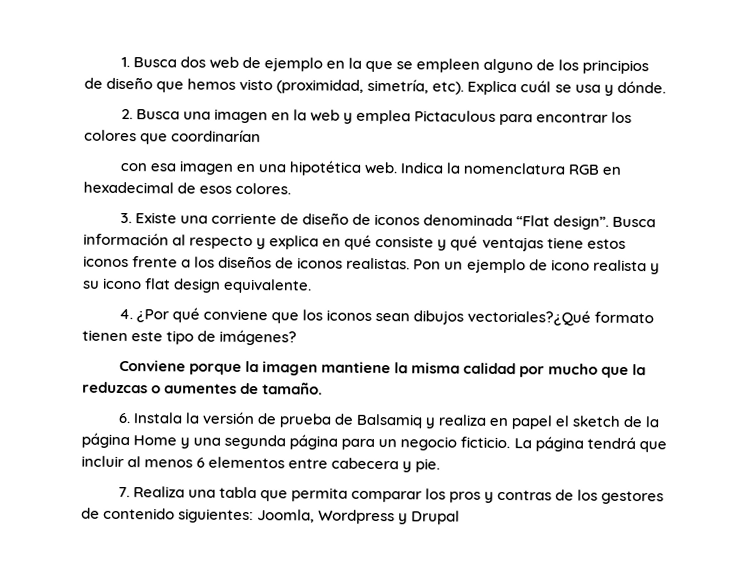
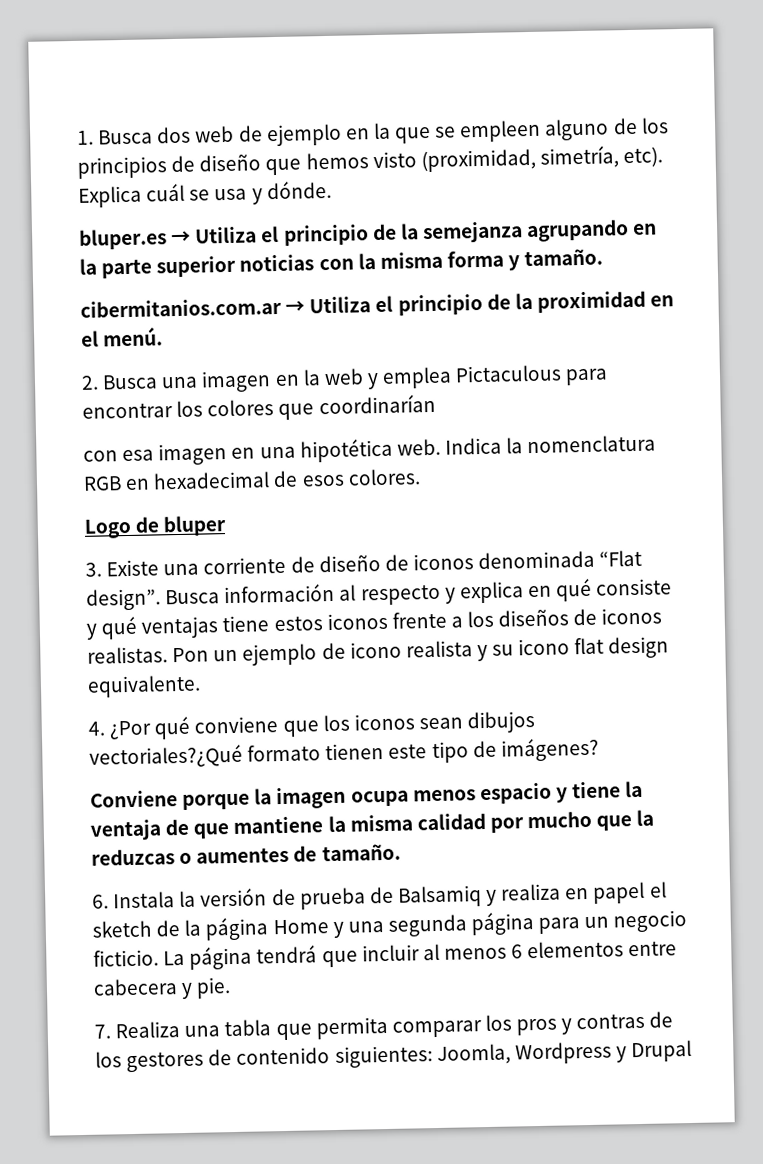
(666, 87) none -> [78,219,658,250] [79,248,604,279] [80,290,675,318] [80,327,164,347] // bluper.es → Utiliza el principio de la semejanza agrupando en la parte superior noticias con la misma forma y tamaño. // cibermitanios.com.ar → Utiliza el principio de la proximidad en el menú.
(292, 188) none -> [84,515,228,539] // Logo de bluper
(318, 368) none -> [350,780,644,807] [90,818,231,841] ocupa menos espacio y tiene la ventaja de que

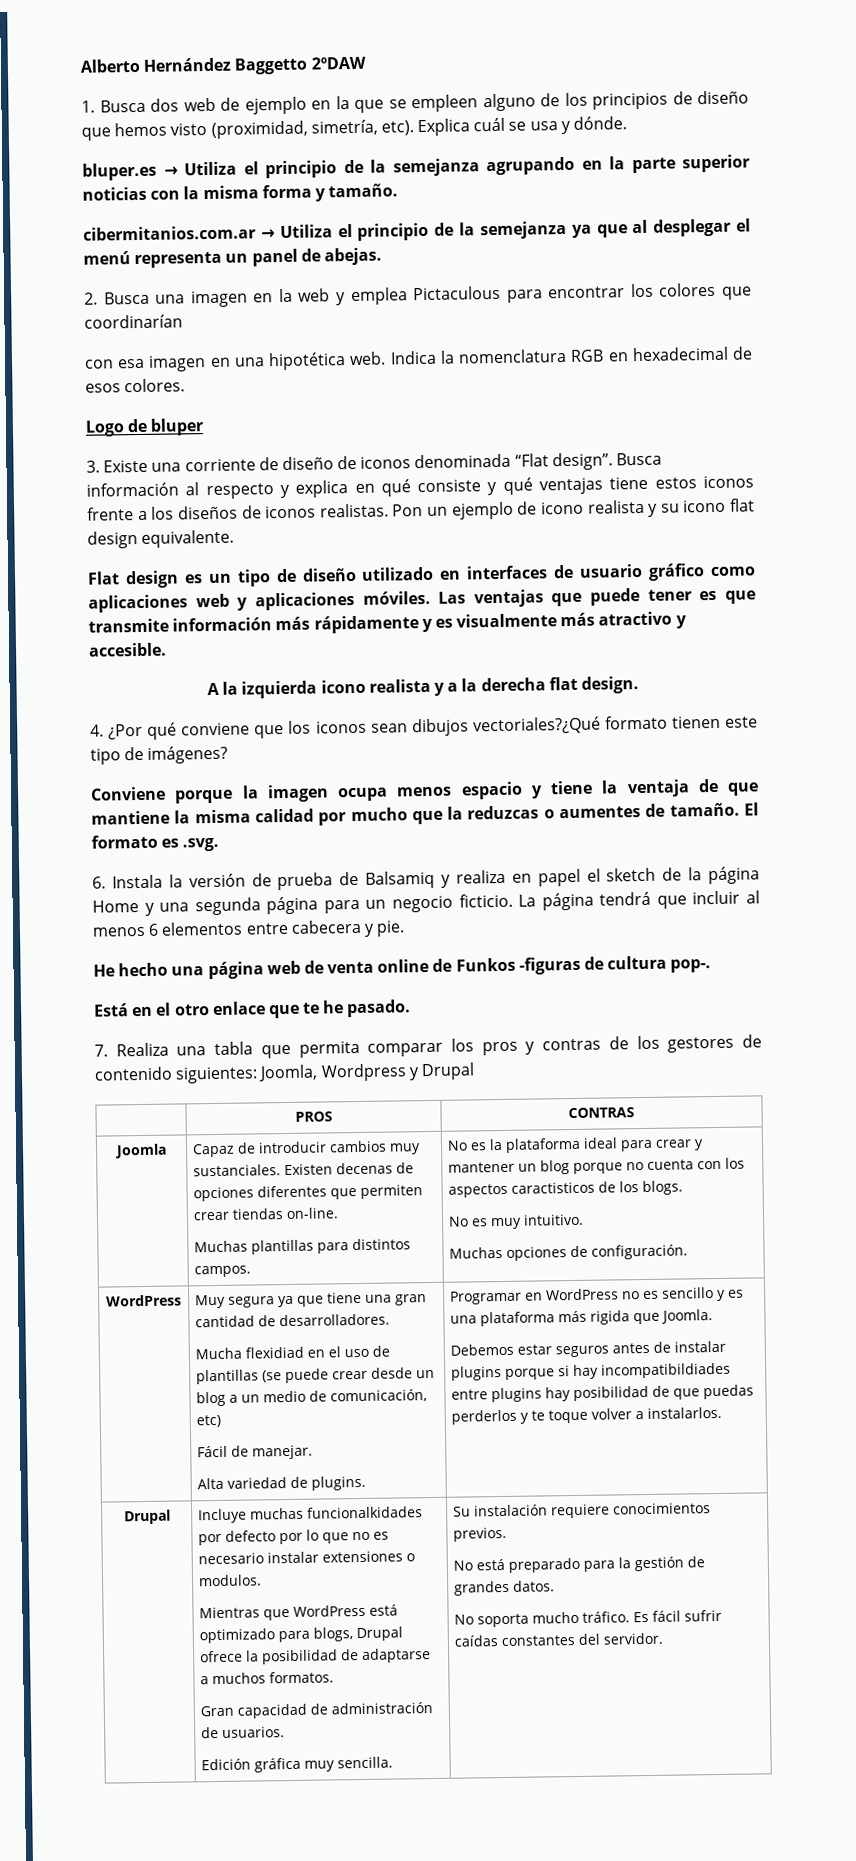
(77, 137) none -> [80,56,366,75] Alberto Hernández Baggetto 2ºDAW //
[536,290,675,313] [80,327,164,347] proximidad en el menú. -> [479,218,751,240] [83,247,382,269] semejanza ya que al desplegar el menú representa un panel de abejas.
(201, 686) none -> [87,563,756,589] [88,588,756,613] [88,611,687,634] [88,642,167,657] [207,676,639,699] // Flat design es un tipo de diseño utilizado en interfaces de usuario gráfico como aplicaciones web y aplicaciones móviles. Las ventajas que puede tener es que transmite información más rápidamente y es visualmente más atractivo y accesible. // A la izquierda icono realista y a la derecha flat design.
(401, 852) none -> [743,802,759,816] [91,834,220,852] El formato es .svg.
(232, 988) none -> [93,955,712,980] [93,999,412,1019] // He hecho una página web de venta online de Funkos -figuras de cultura pop-. // Está en el otro enlace que te he pasado.
(693, 1051) none -> [294,1111,333,1122] [568,1107,635,1119] [114,1143,167,1159] [192,1140,422,1158] [193,1162,415,1177] [193,1184,424,1202] [193,1207,340,1221] [194,1238,412,1255] [194,1265,252,1278] [447,1137,705,1153] [448,1157,746,1175] [448,1180,684,1198] [448,1213,585,1230] [449,1244,689,1261] [106,1294,182,1307] [195,1291,428,1309] [195,1313,391,1328] [195,1345,391,1360] [196,1367,436,1385] [196,1389,428,1407] [196,1414,222,1428] [197,1444,314,1460] [197,1475,367,1491] [450,1287,745,1305] [450,1309,714,1327] [450,1340,727,1358] [451,1362,732,1381] [451,1384,755,1403] [451,1406,723,1425] [123,1509,171,1525] [198,1506,424,1524] [198,1529,390,1546] [198,1550,416,1565] [198,1574,263,1587] [199,1604,399,1621] [199,1626,404,1644] [200,1648,432,1665] [200,1671,335,1685] [200,1701,434,1719] [201,1726,286,1739] [201,1756,394,1773] [453,1502,712,1519] [453,1526,508,1542] [453,1556,706,1573] [454,1580,556,1596] [454,1609,723,1628] [454,1632,664,1647] // | PROS | CONTRAS // Joomla | Capaz de introducir cambios muy sustanciales. Existen decenas de opciones diferentes que permiten crear tiendas on-line. // Muchas plantillas para distintos campos. | No es la plataforma ideal para crear y mantener un blog porque no cuenta con los aspectos caractisticos de los blogs. // No es muy intuitivo. // Muchas opciones de configuración. // WordPress | Muy segura ya que tiene una gran cantidad de desarrolladores. // Mucha flexidiad en el uso de plantillas (se puede crear desde un blog a un medio de comunicación, etc) // Fácil de manejar. // Alta variedad de plugins. | Programar en WordPress no es sencillo y es una plataforma más rigida que Joomla. // Debemos estar seguros antes de instalar plugins porque si hay incompatibildiades entre plugins hay posibilidad de que puedas perderlos y te toque volver a instalarlos. // Drupal | Incluye muchas funcionalkidades por defecto por lo que no es necesario instalar extensiones o modulos. // Mientras que WordPress está optimizado para blogs, Drupal ofrece la posibilidad de adaptarse a muchos formatos. // Gran capacidad de administración de usuarios. // Edición gráfica muy sencilla. | Su instalación requiere conocimientos previos. // No está preparado para la gestión de grandes datos. // No soporta mucho tráfico. Es fácil sufrir caídas constantes del servidor.

